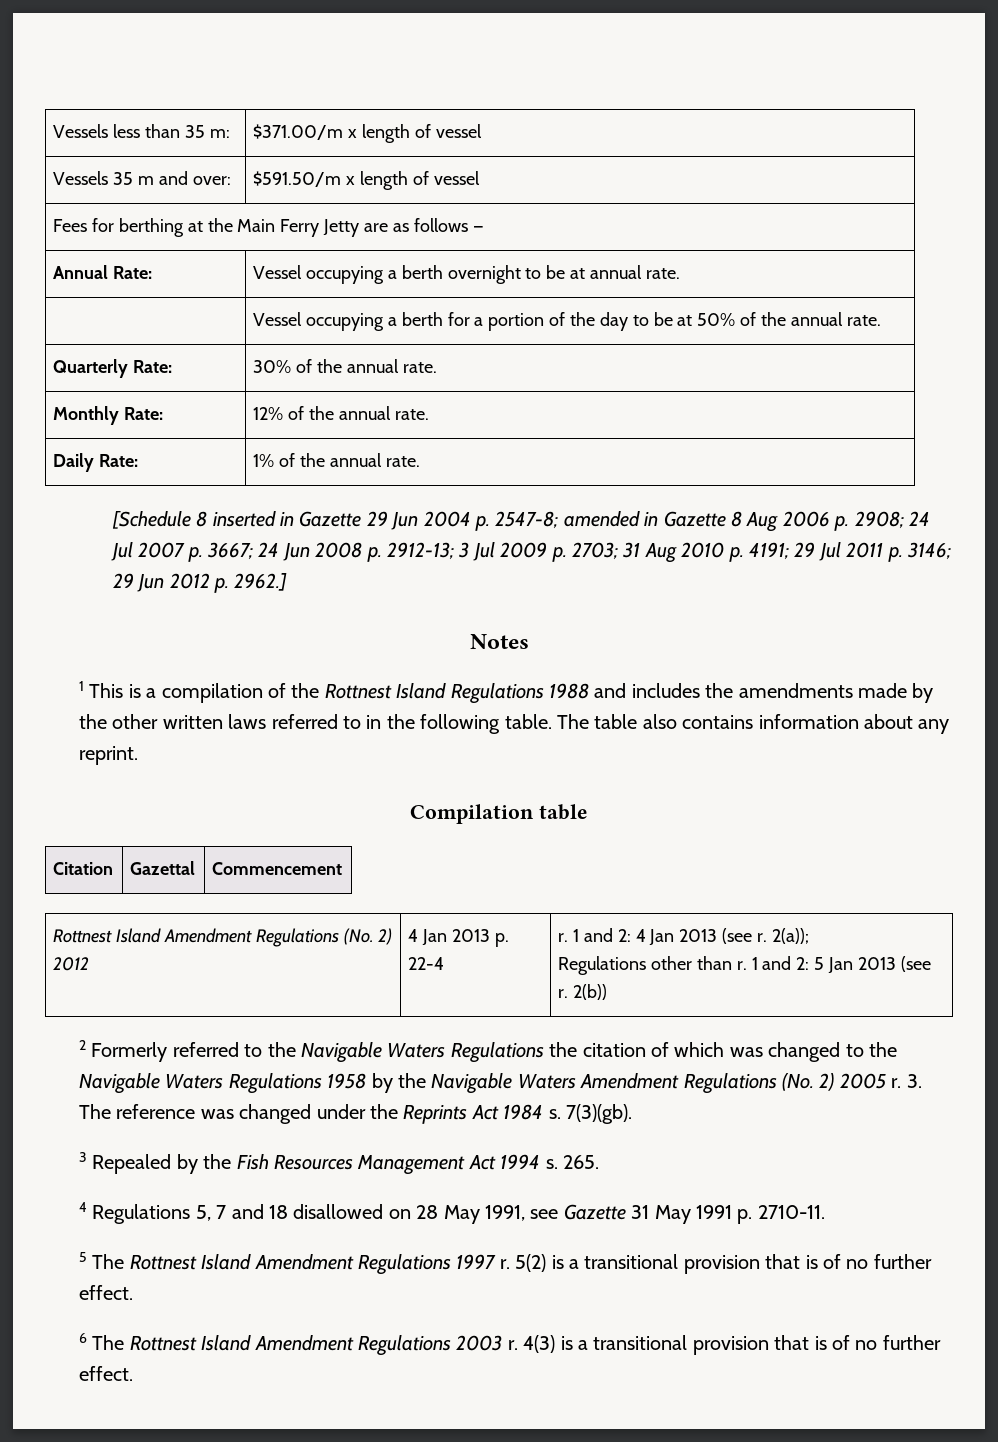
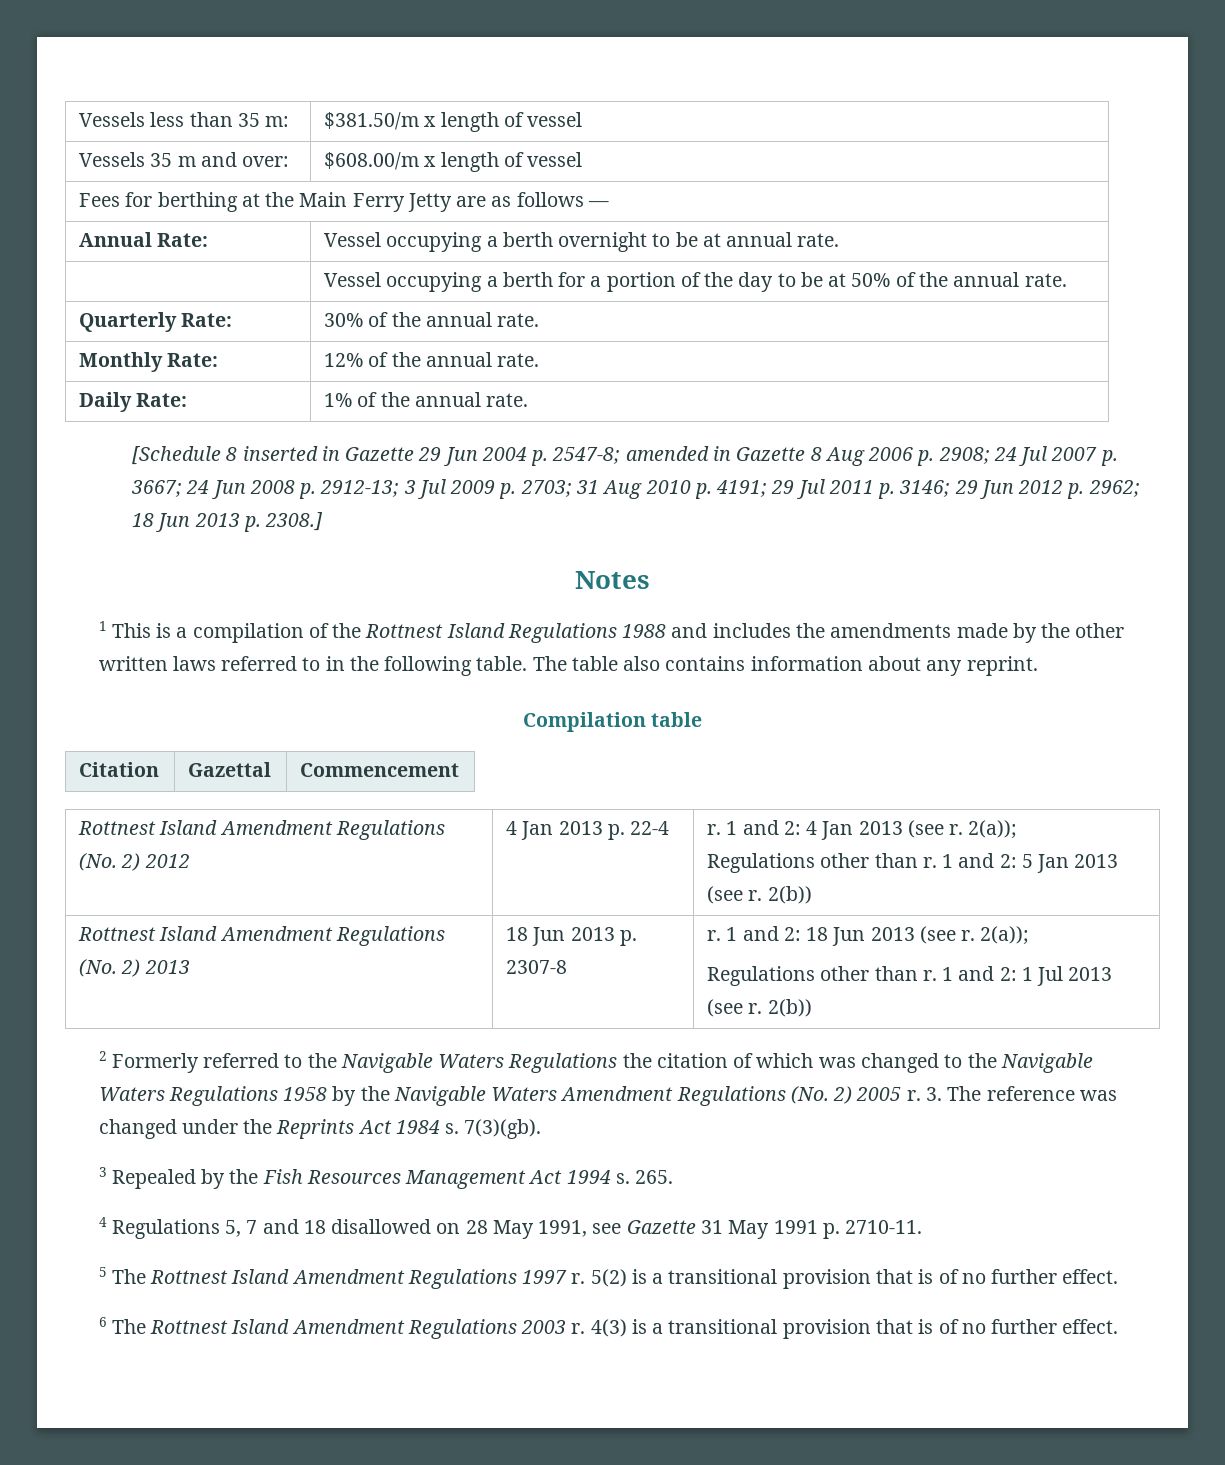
[253,124,344,140] $371.00/m -> [324,112,420,130] $381.50/m
[253,171,342,187] $591.50/m -> [324,152,420,170] $608.00/m
[234,573,288,591] 2962.] -> [1088,480,1140,497] [132,512,324,532] 2962; 18 Jun 2013 p. 2308.]
(607, 992) none -> [78,926,445,946] [79,959,190,977] [506,927,637,946] [506,960,568,974] [707,926,1030,946] [707,966,1113,986] [707,999,812,1017] // Rottnest Island Amendment Regulations (No. 2) 2013 | 18 Jun 2013 p. 2307-8 | r. 1 and 2: 18 Jun 2013 (see r. 2(a)); // Regulations other than r. 1 and 2: 1 Jul 2013 (see r. 2(b))

